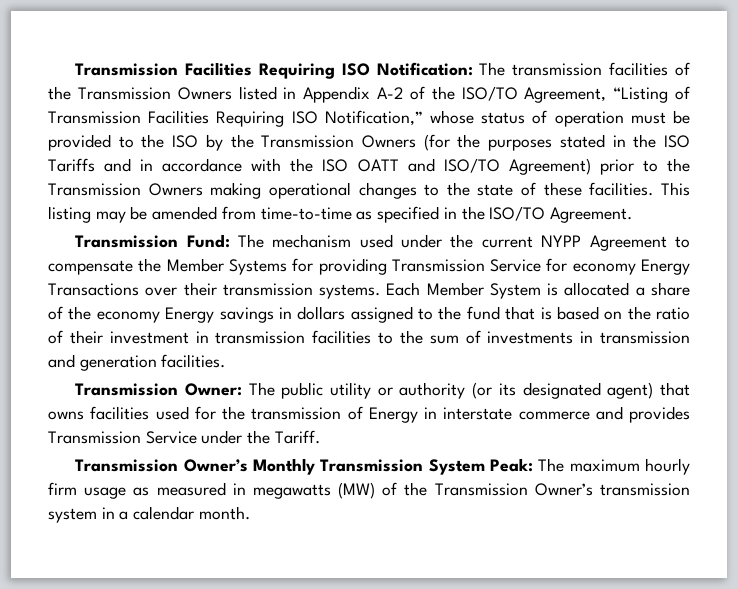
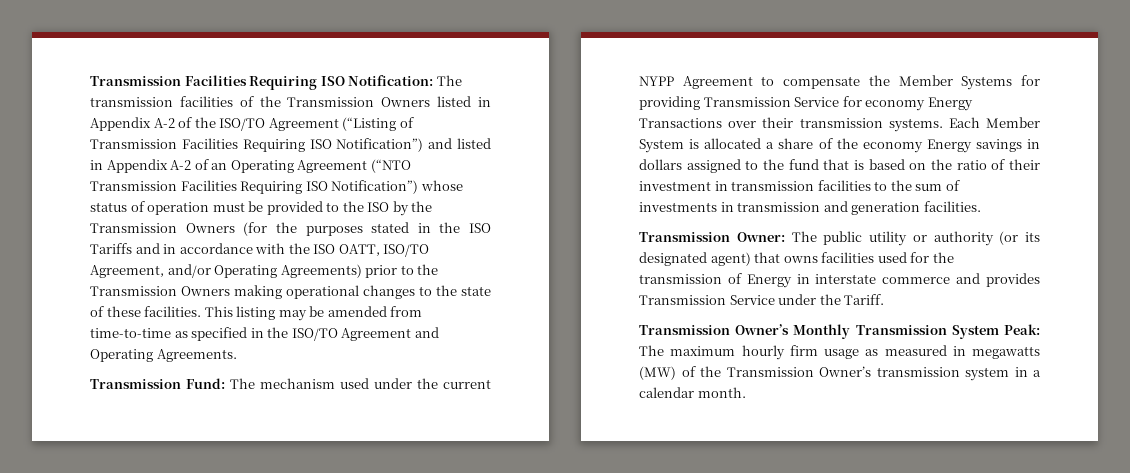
[524,87,669,103] Agreement, “Listing -> [268,117,397,131] Agreement (“Listing
[324,110,423,126] Notification,” -> [336,138,491,152] [90,159,411,173] [90,180,419,194] Notification”) and listed in Appendix A-2 of an Operating Agreement (“NTO Transmission Facilities Requiring ISO Notification”)
[357,158,591,175] OATT and ISO/TO Agreement) -> [338,244,430,257] [90,264,362,278] OATT, ISO/TO Agreement, and/or Operating Agreements)
[549,207,632,223] Agreement. -> [341,327,439,341] [90,349,237,362] Agreement and Operating Agreements.

